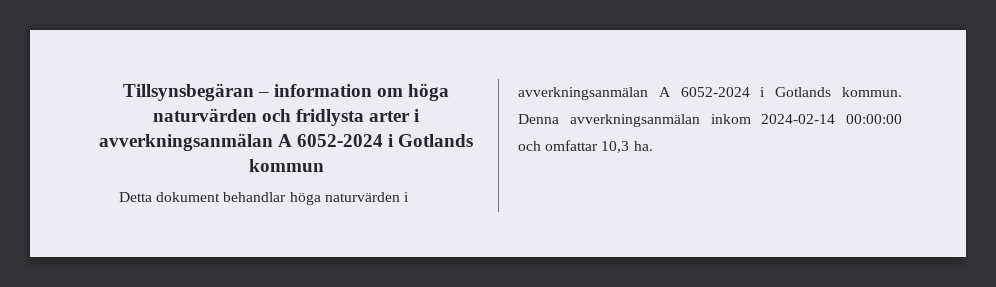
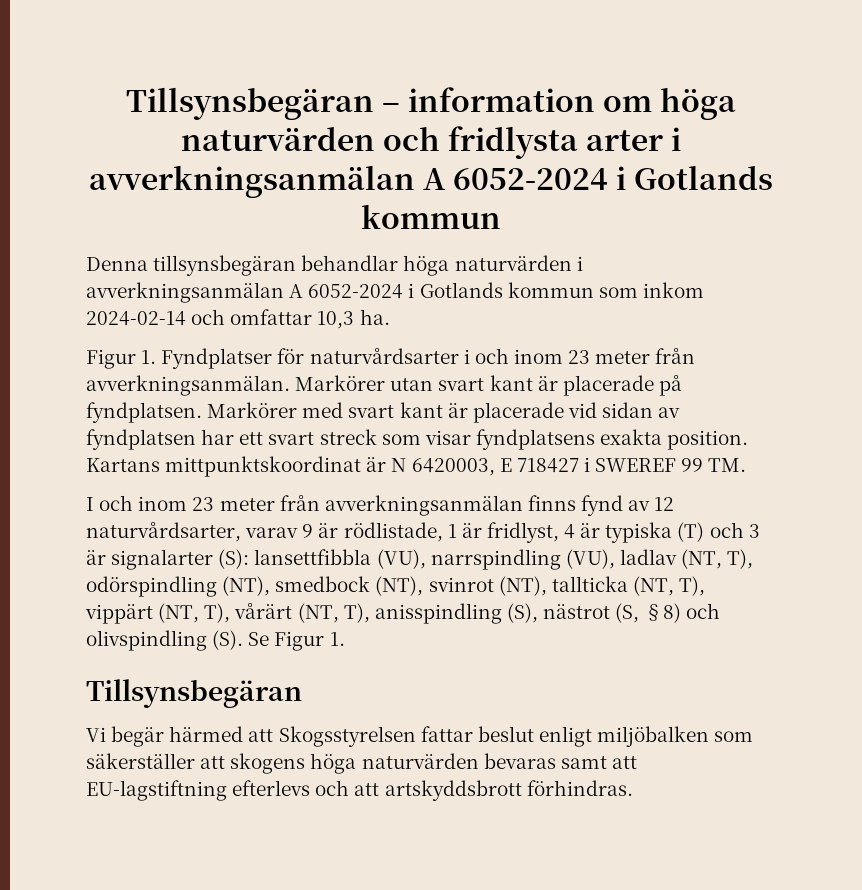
[119,192,221,202] Detta dokument -> [86,255,297,276] Denna tillsynsbegäran
[842,87,902,97] [518,114,700,127] kommun. Denna avverkningsanmälan -> [507,282,638,298] kommun som
[846,114,902,124] 00:00:00 -> (186, 318) none
(653, 146) none -> [86,348,696,369] [86,375,682,396] [86,402,681,423] [86,429,749,450] [86,456,747,477] [86,495,675,516] [86,522,760,543] [86,549,754,570] [86,576,706,597] [85,603,721,624] [86,630,345,651] [86,679,302,708] [86,726,754,747] [86,753,637,774] [86,780,633,801] // Figur 1. Fyndplatser för naturvårdsarter i och inom 23 meter från avverkningsanmälan. Markörer utan svart kant är placerade på fyndplatsen. Markörer med svart kant är placerade vid sidan av fyndplatsen har ett svart streck som visar fyndplatsens exakta position. Kartans mittpunktskoordinat är N 6420003, E 718427 i SWEREF 99 TM. // I och inom 23 meter från avverkningsanmälan finns fynd av 12 naturvårdsarter, varav 9 är rödlistade, 1 är fridlyst, 4 är typiska (T) och 3 är signalarter (S): lansettfibbla (VU), narrspindling (VU), ladlav (NT, T), odörspindling (NT), smedbock (NT), svinrot (NT), tallticka (NT, T), vippärt (NT, T), vårärt (NT, T), anisspindling (S), nästrot (S, §8) och olivspindling (S). Se Figur 1. // Tillsynsbegäran // Vi begär härmed att Skogsstyrelsen fattar beslut enligt miljöbalken som säkerställer att skogens höga naturvärden bevaras samt att EU-lagstiftning efterlevs och att artskyddsbrott förhindras.

